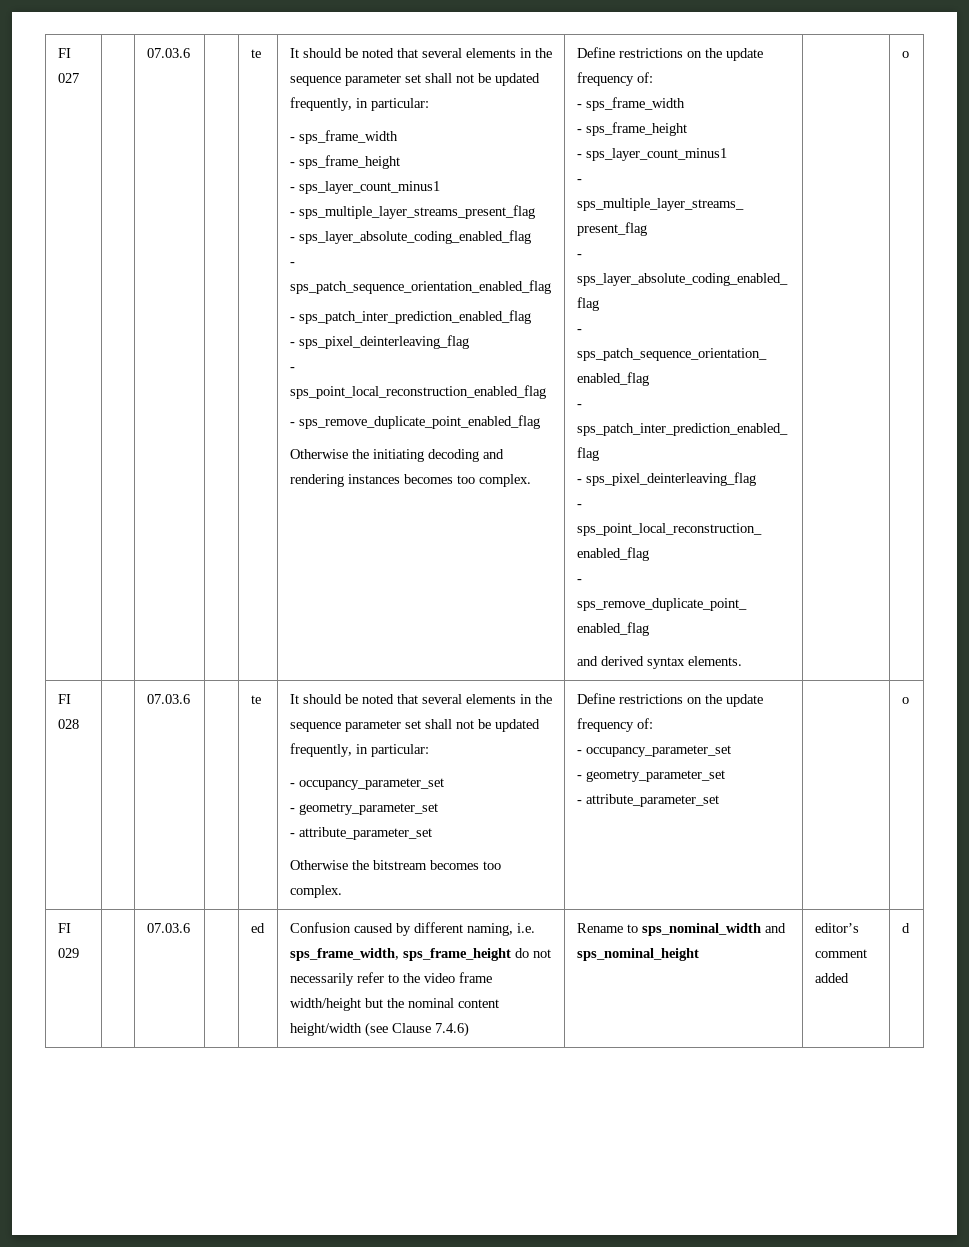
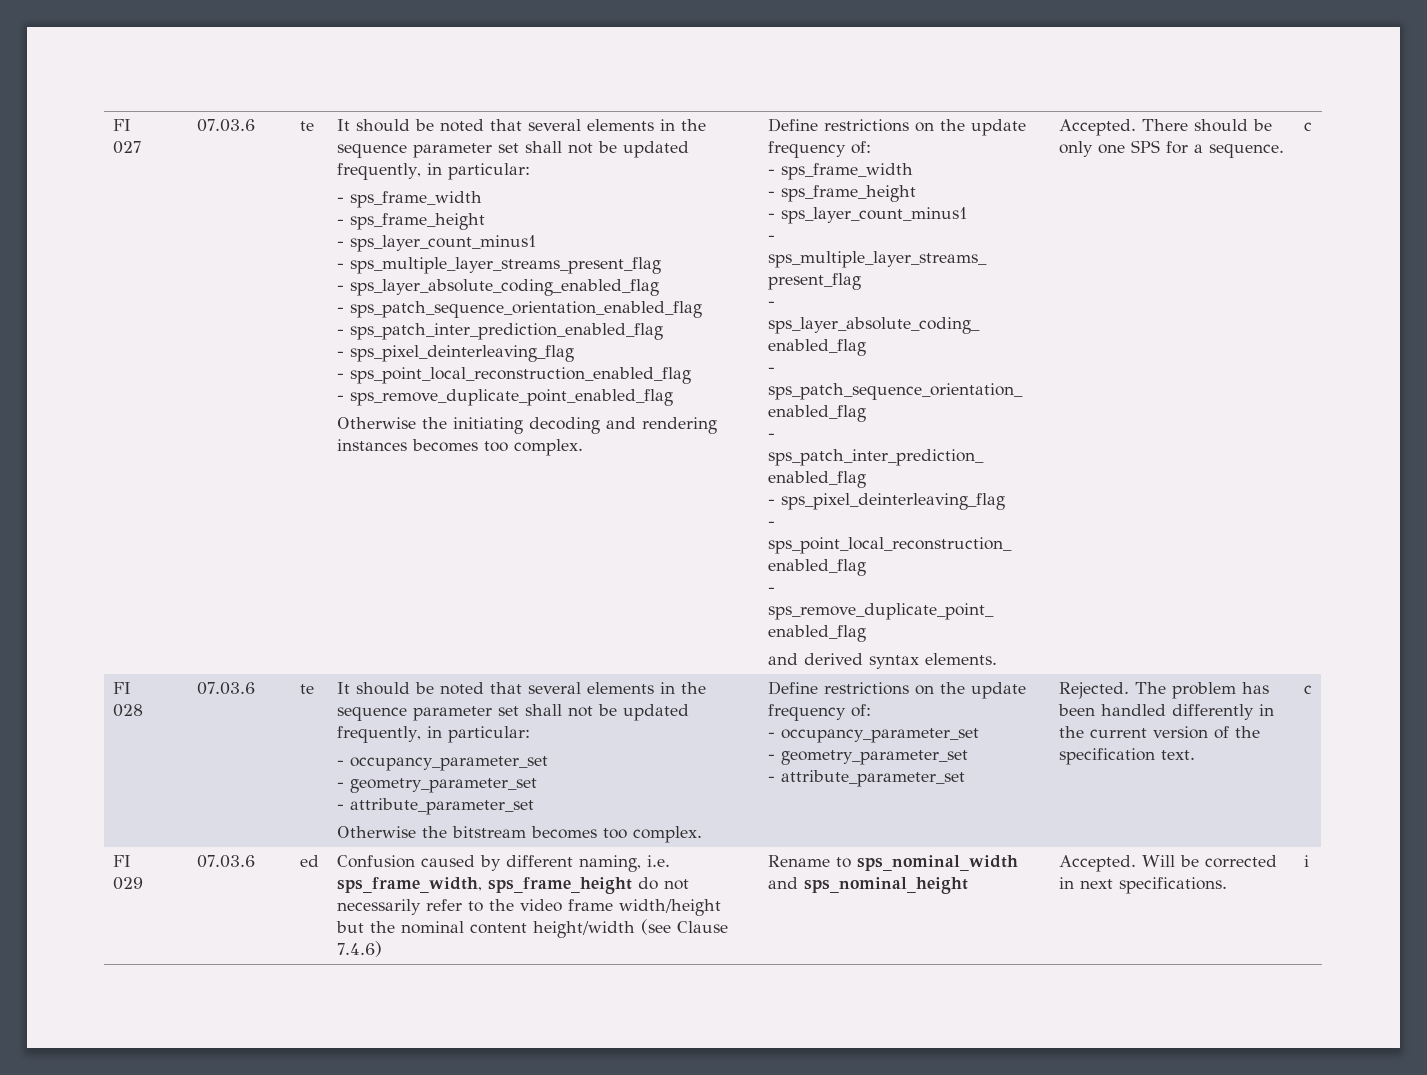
[901,51,909,58] | o -> [1058,119,1272,136] [1058,140,1284,158] [1303,122,1312,131] Accepted. There should be only one SPS for a sequence. | c
[901,697,909,704] | o -> [1058,682,1269,699] [1057,704,1274,720] [1058,726,1260,739] [1058,748,1195,765] [1303,685,1312,694] Rejected. The problem has been handled differently in the current version of the specification text. | c
[814,923,859,933] [814,949,867,958] [814,973,849,983] [901,923,910,933] editor’s comment added | d -> [1058,855,1277,872] [1058,877,1227,894] [1303,855,1309,867] Accepted. Will be corrected in next specifications. | i

